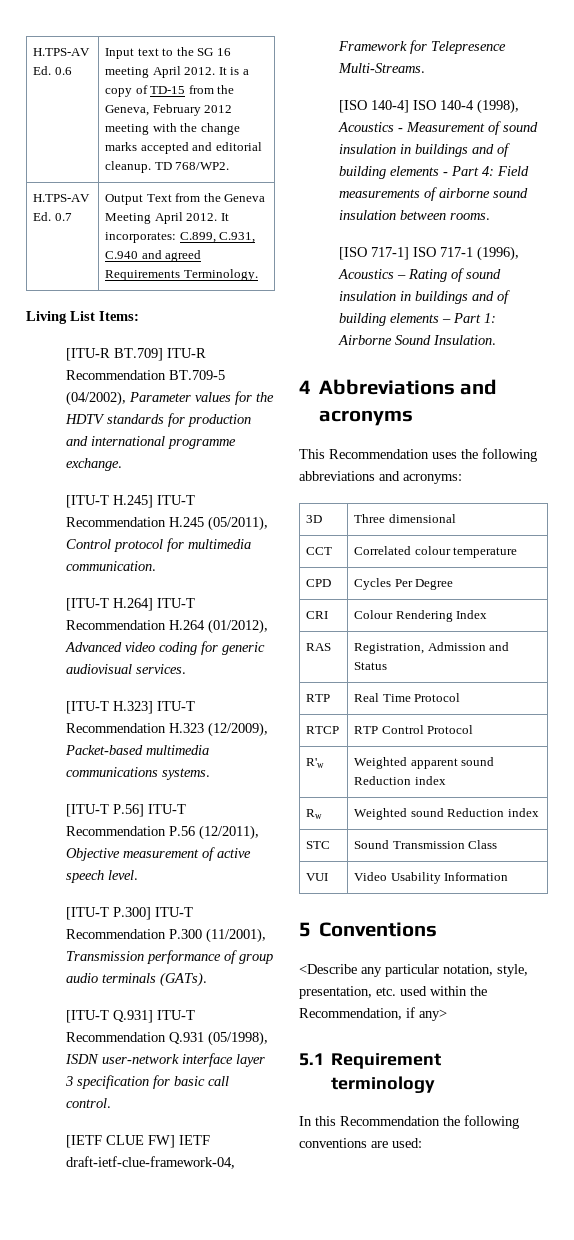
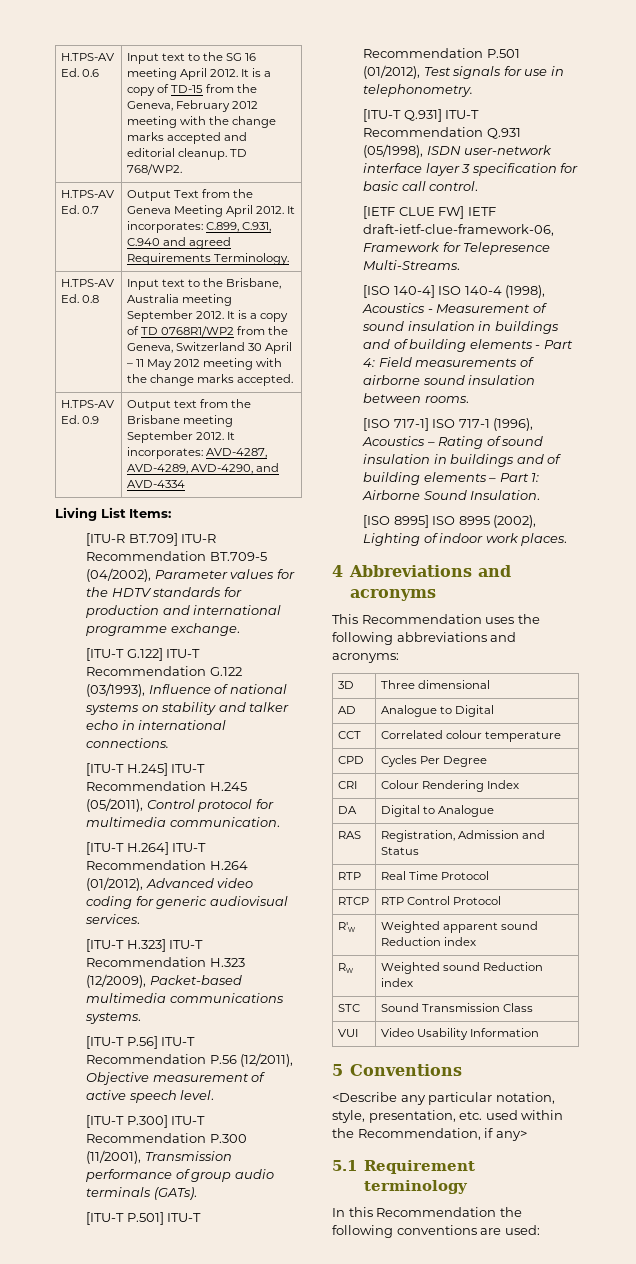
(258, 275) none -> [60,279,114,287] [60,294,99,303] [126,278,282,290] [126,294,232,306] [126,310,289,322] [126,326,289,337] [126,342,293,354] [126,358,283,370] [126,374,294,386] [60,400,114,408] [60,415,99,424] [126,399,252,411] [126,415,233,427] [126,431,236,443] [126,447,267,459] [126,463,280,474] [126,480,185,488] // H.TPS-AV Ed. 0.8 | Input text to the Brisbane, Australia meeting September 2012. It is a copy of TD 0768R1/WP2 from the Geneva, Switzerland 30 April – 11 May 2012 meeting with the change marks accepted. // H.TPS-AV Ed. 0.9 | Output text from the Brisbane meeting September 2012. It incorporates: AVD-4287, AVD-4289, AVD-4290, and AVD-4334
(122, 464) none -> [86,648,201,661] [86,666,242,676] [86,683,287,697] [85,702,290,715] [86,720,227,730] [86,738,170,748] // [ITU-T G.122] ITU-T Recommendation G.122 (03/1993), Influence of national systems on stability and talker echo in international connections.
(207, 979) none -> [86,1212,202,1225] [363,48,520,58] [363,65,564,79] [363,84,474,97] // [ITU-T P.501] ITU-T Recommendation P.501 (01/2012), Test signals for use in telephonometry.
[65,1156,235,1169] draft-ietf-clue-framework-04, -> [363,224,555,236] draft-ietf-clue-framework-06,
(496, 340) none -> [363,515,537,528] [363,533,568,546] // [ISO 8995] ISO 8995 (2002), Lighting of indoor work places.
(456, 518) none -> [337,706,356,714] [380,705,495,717] // AD | Analogue to Digital
(488, 614) none -> [337,806,357,814] [380,805,495,817] // DA | Digital to Analogue

